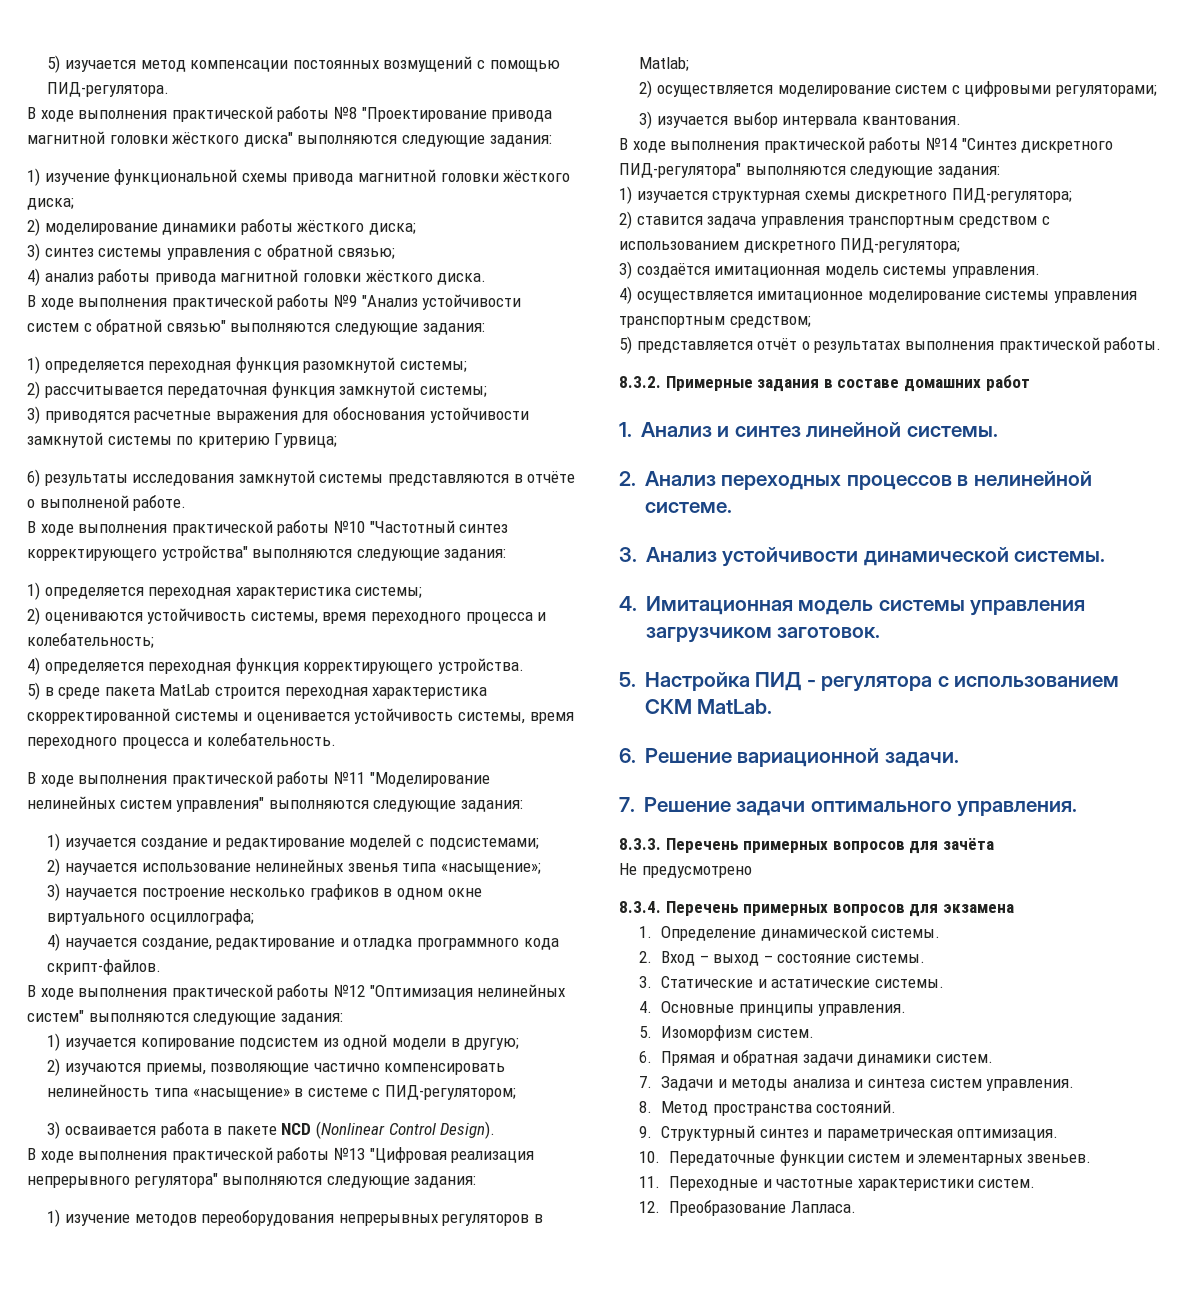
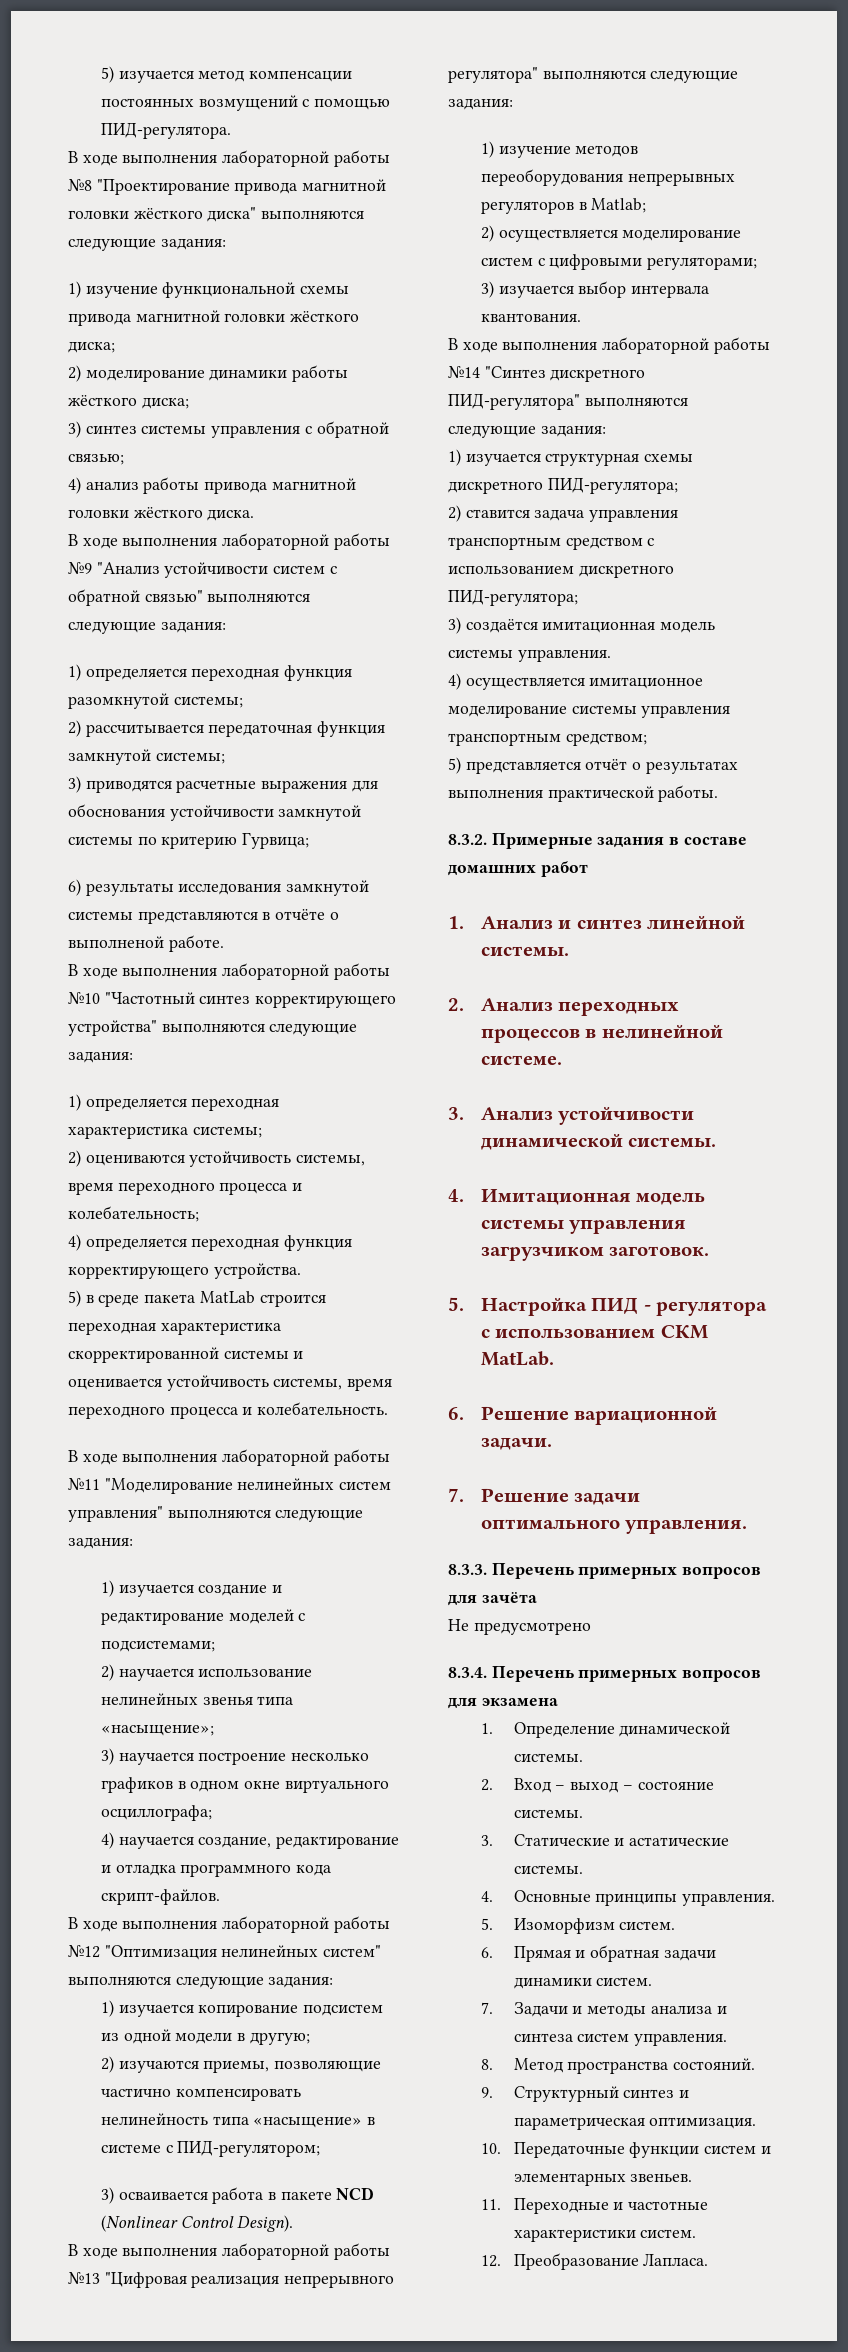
[171,106,273,122] практической -> [222,150,330,167] лабораторной
[171,294,273,310] практической -> [222,533,330,550] лабораторной
[171,520,273,536] практической -> [222,963,330,980] лабораторной
[171,771,273,787] практической -> [222,1449,330,1466] лабораторной
[171,984,273,1000] практической -> [222,1916,330,1933] лабораторной
[171,1147,273,1163] практической -> [222,2243,330,2260] лабораторной
[763,137,865,153] практической -> [602,337,710,354] лабораторной

